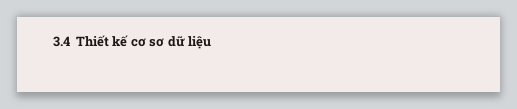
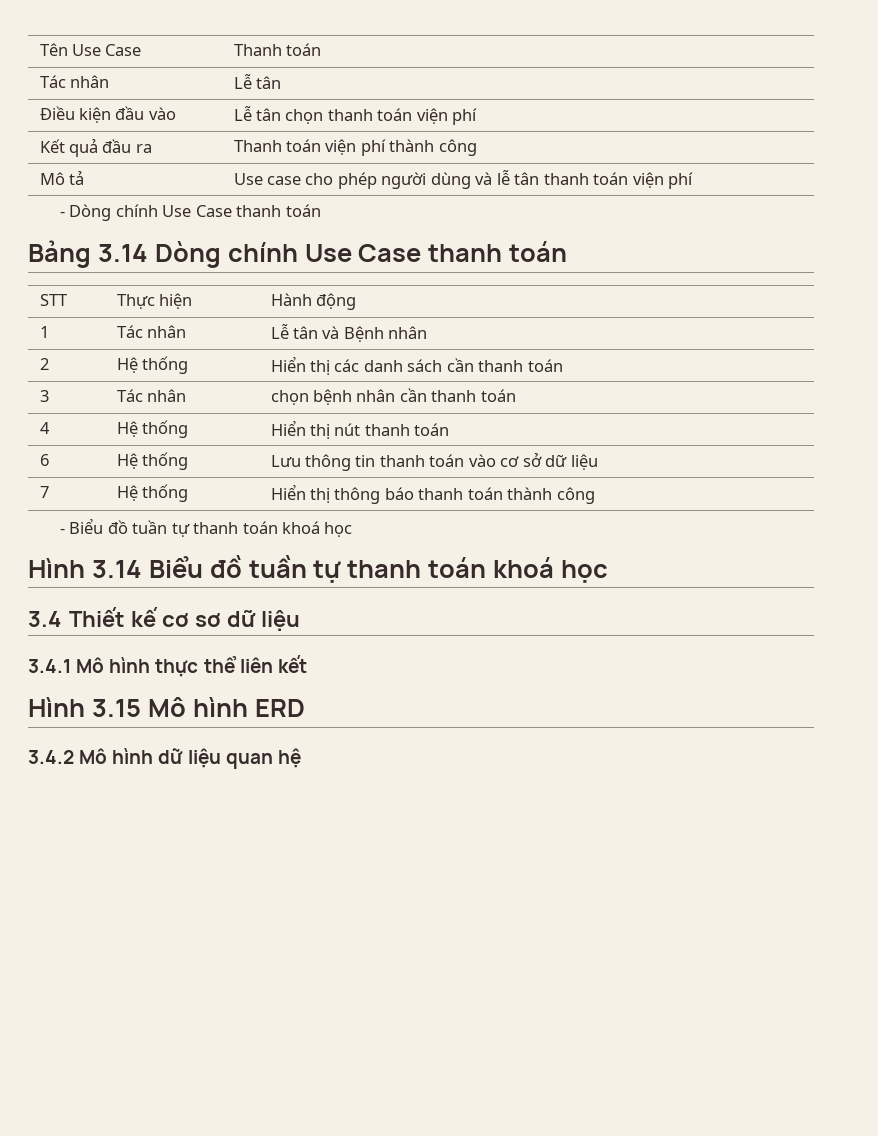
(53, 41) none -> [39,43,142,56] [233,43,322,56] [39,75,110,88] [233,74,282,89] [39,106,176,123] [233,106,478,125] [39,138,152,157] [233,139,477,156] [39,170,85,185] [233,170,694,189] [59,204,321,221] [28,240,568,268] [39,294,67,306] [116,293,193,309] [270,293,357,310] [39,326,49,338] [116,325,187,338] [270,324,428,342] [39,358,49,370] [116,356,189,374] [270,356,563,375] [39,390,49,402] [116,389,187,402] [270,388,516,405] [39,422,50,434] [116,420,189,438] [270,420,450,439] [39,454,49,466] [116,452,189,470] [270,452,598,471] [39,486,49,498] [116,484,189,502] [270,484,595,504] [59,518,353,537] [28,555,608,583] Tên Use Case | Thanh toán // Tác nhân | Lễ tân // Điều kiện đầu vào | Lễ tân chọn thanh toán viện phí // Kết quả đầu ra | Thanh toán viện phí thành công // Mô tả | Use case cho phép người dùng và lễ tân thanh toán viện phí // - Dòng chính Use Case thanh toán // Bảng 3.14 Dòng chính Use Case thanh toán // STT | Thực hiện | Hành động // 1 | Tác nhân | Lễ tân và Bệnh nhân // 2 | Hệ thống | Hiển thị các danh sách cần thanh toán // 3 | Tác nhân | chọn bệnh nhân cần thanh toán // 4 | Hệ thống | Hiển thị nút thanh toán // 6 | Hệ thống | Lưu thông tin thanh toán vào cơ sở dữ liệu // 7 | Hệ thống | Hiển thị thông báo thanh toán thành công // - Biểu đồ tuần tự thanh toán khoá học // Hình 3.14 Biểu đồ tuần tự thanh toán khoá học //
(212, 42) none -> [28,655,307,677] [28,697,305,717] [28,748,301,769] // 3.4.1 Mô hình thực thể liên kết // Hình 3.15 Mô hình ERD // 3.4.2 Mô hình dữ liệu quan hệ

